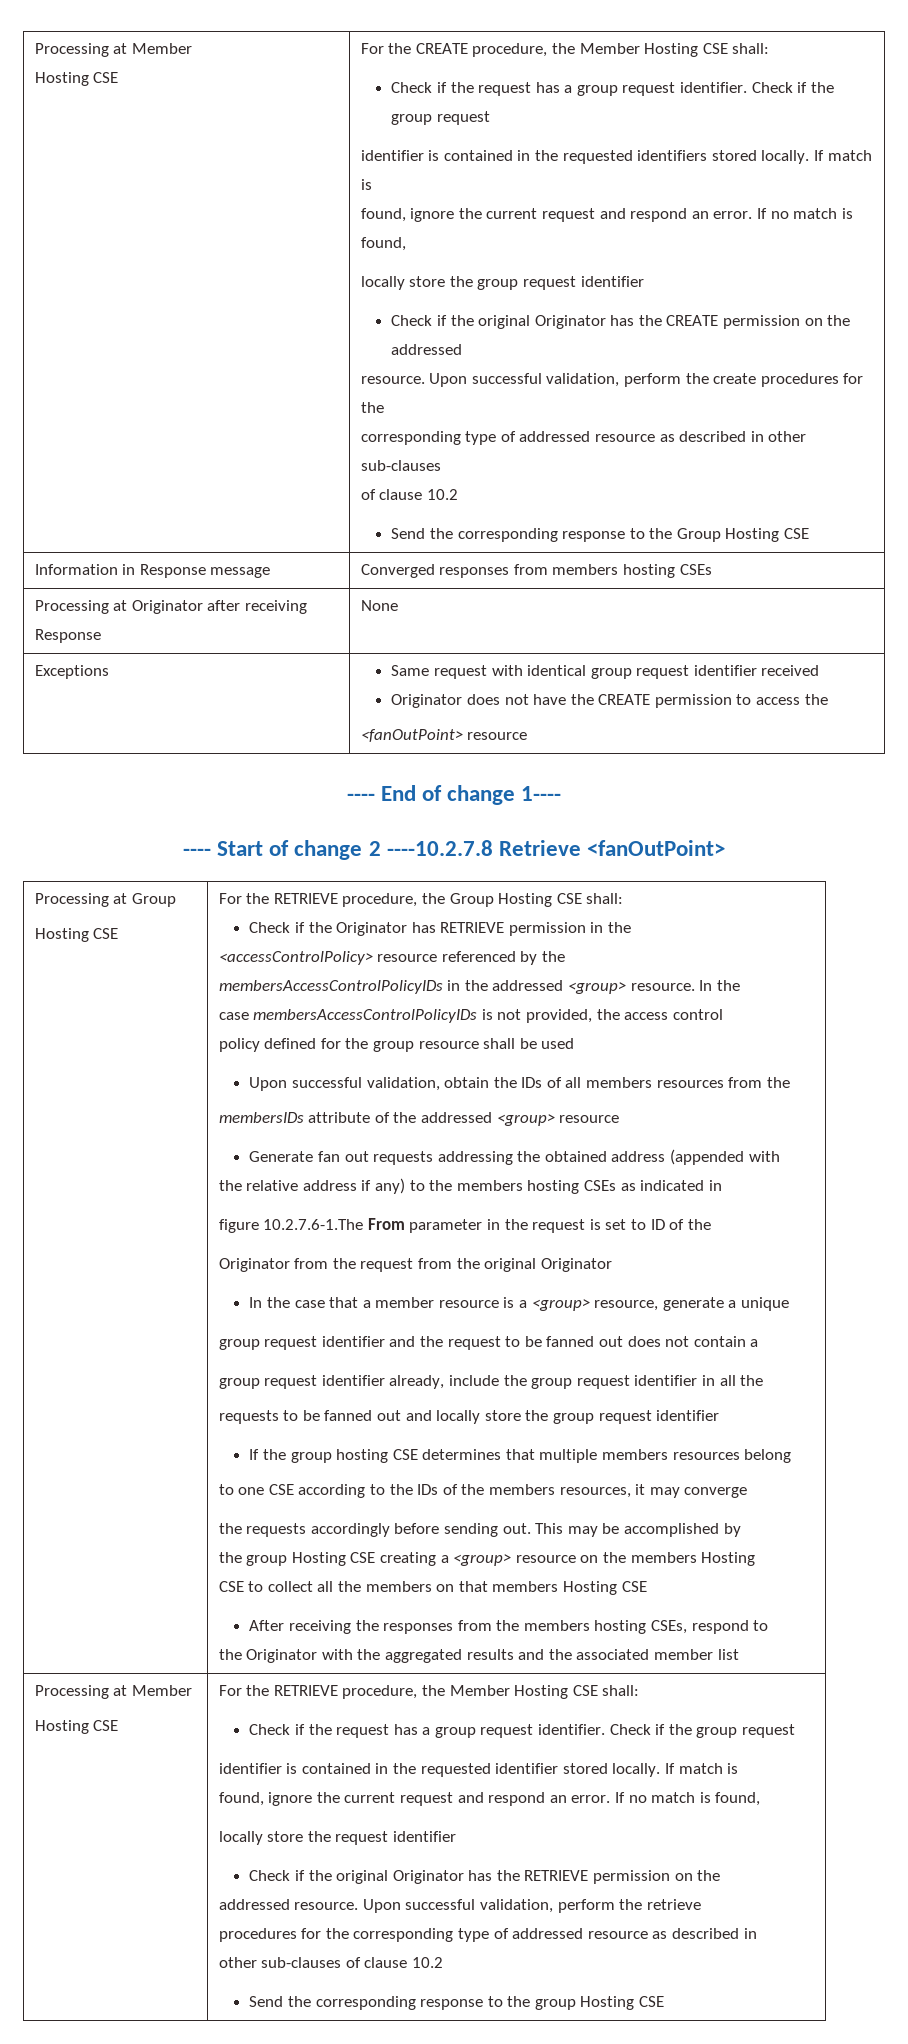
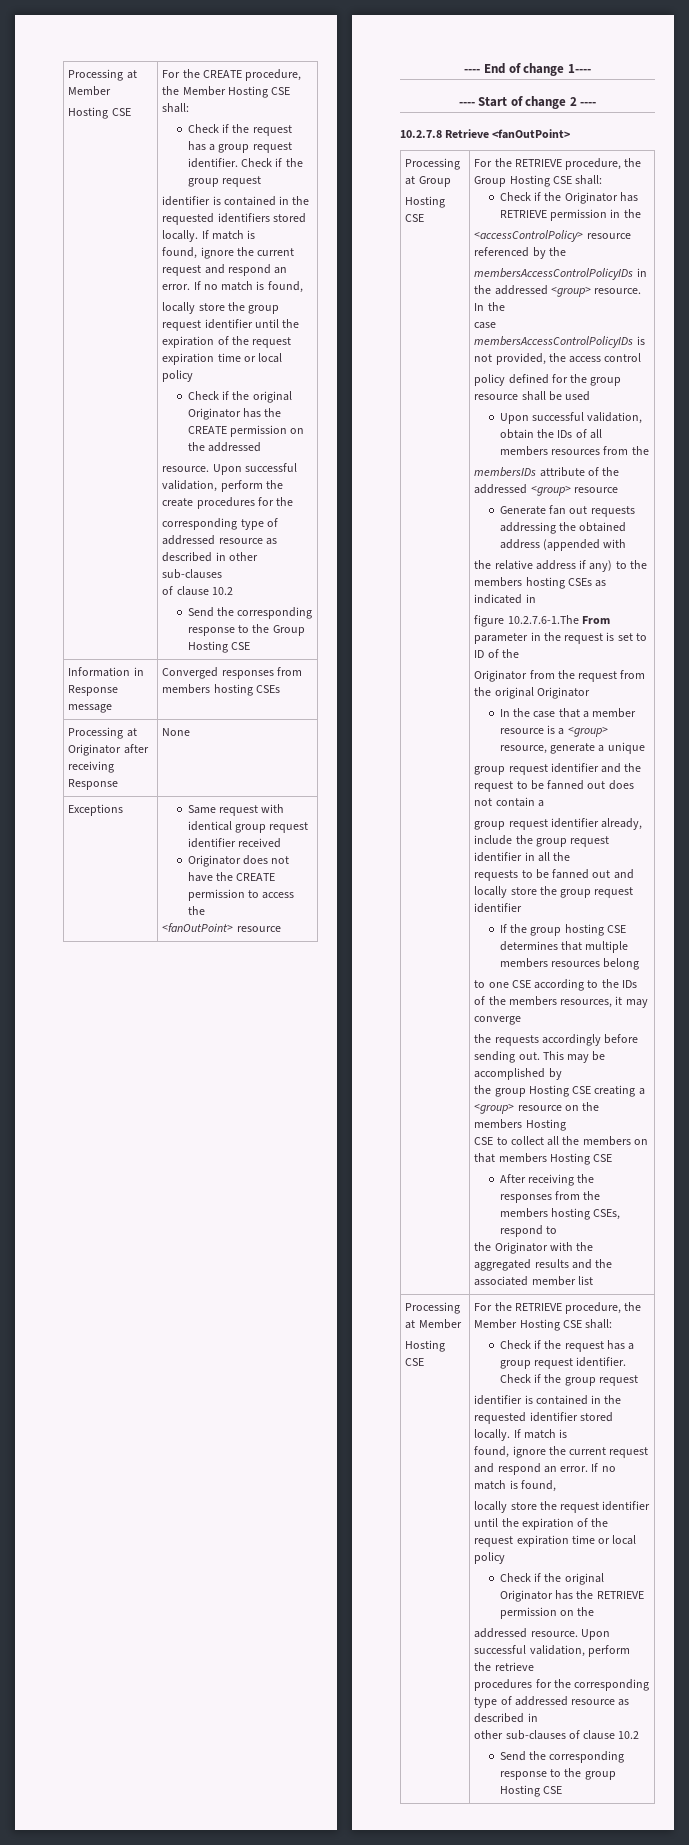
(644, 281) none -> [254,319,300,328] [162,336,292,348] [162,353,283,365] [162,370,194,382] until the expiration of the request expiration time or local policy
[386,840,493,856] ----10.2.7.8 -> [580,102,597,106] [400,130,442,138] ---- // 10.2.7.8
(457, 1836) none -> [474,1518,609,1530] [474,1535,637,1547] [474,1552,506,1564] until the expiration of the request expiration time or local policy

